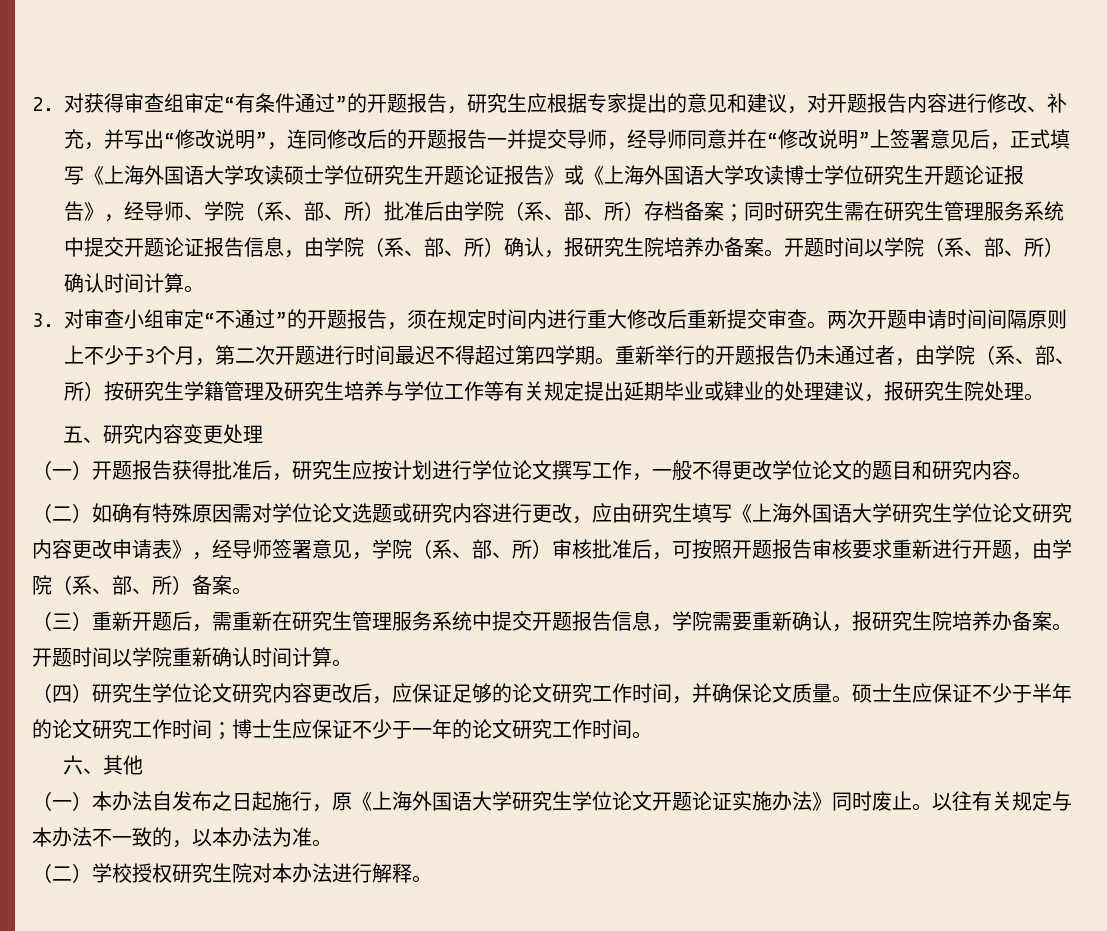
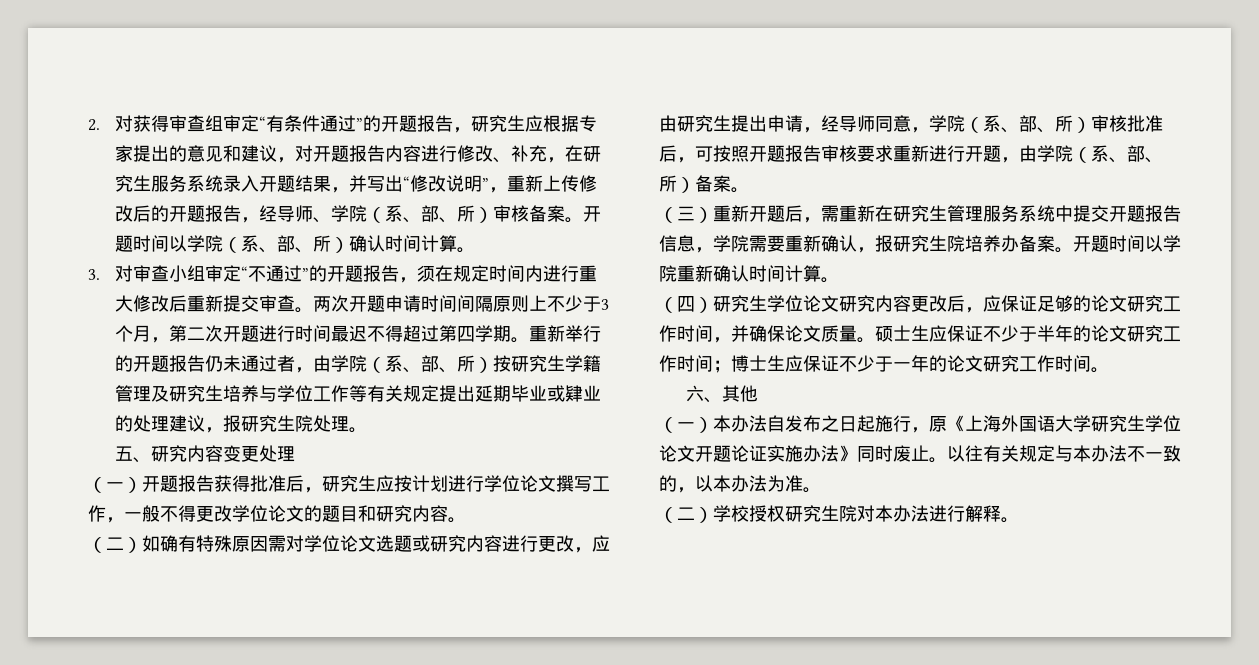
(104, 146) none -> [565,145,602,162] [115,175,350,193] 在研究生服务系统录入开题结果，
[287,129,327,149] 连同 -> [507,175,580,192] 重新上传
[487,129,1070,150] [64,165,1024,185] [64,201,104,221] 一并提交导师，经导师同意并在“修改说明”上签署意见后，正式填写《上海外国语大学攻读硕士学位研究生开题论证报告》或《上海外国语大学攻读博士学位研究生开题论证报告》 -> (242, 213) none
[384,201,1064,222] [64,237,724,258] 批准后由学院（系、部、所）存档备案；同时研究生需在研究生管理服务系统中提交开题论证报告信息，由学院（系、部、所）确认，报研究生院培养办 -> [493,205,530,222] 审核
[692,503,1072,523] [32,539,352,560] 填写《上海外国语大学研究生学位论文研究内容更改申请表》，经导师签署意见 -> [731,115,911,133] 提出申请，经导师同意

